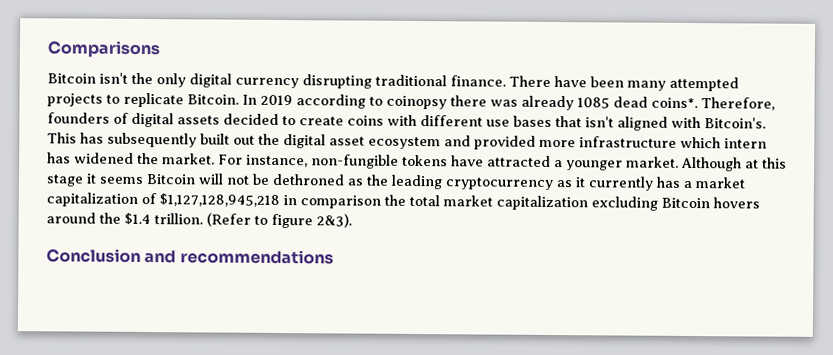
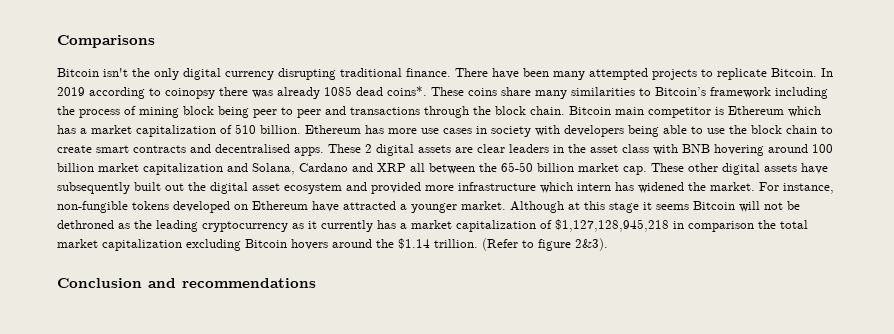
[701,97,775,111] [47,112,766,131] [47,132,104,144] Therefore, founders of digital assets decided to create coins with different use bases that isn't aligned with Bitcoin's. This has -> [431,87,828,99] [57,106,821,118] [57,124,833,137] [57,144,833,156] [57,162,828,175] These coins share many similarities to Bitcoin’s framework including the process of mining block being peer to peer and transactions through the block chain. Bitcoin main competitor is Ethereum which has a market capitalization of 510 billion. Ethereum has more use cases in society with developers being able to use the block chain to create smart contracts and decentralised apps. These 2 digital assets are clear leaders in the asset class with BNB hovering around 100 billion market capitalization and Solana, Cardano and XRP all between the 65-50 billion market cap. These other digital assets have
(448, 160) none -> [173,201,308,213] developed on Ethereum
[124,212,151,226] $1.4 -> [398,238,430,249] $1.14

